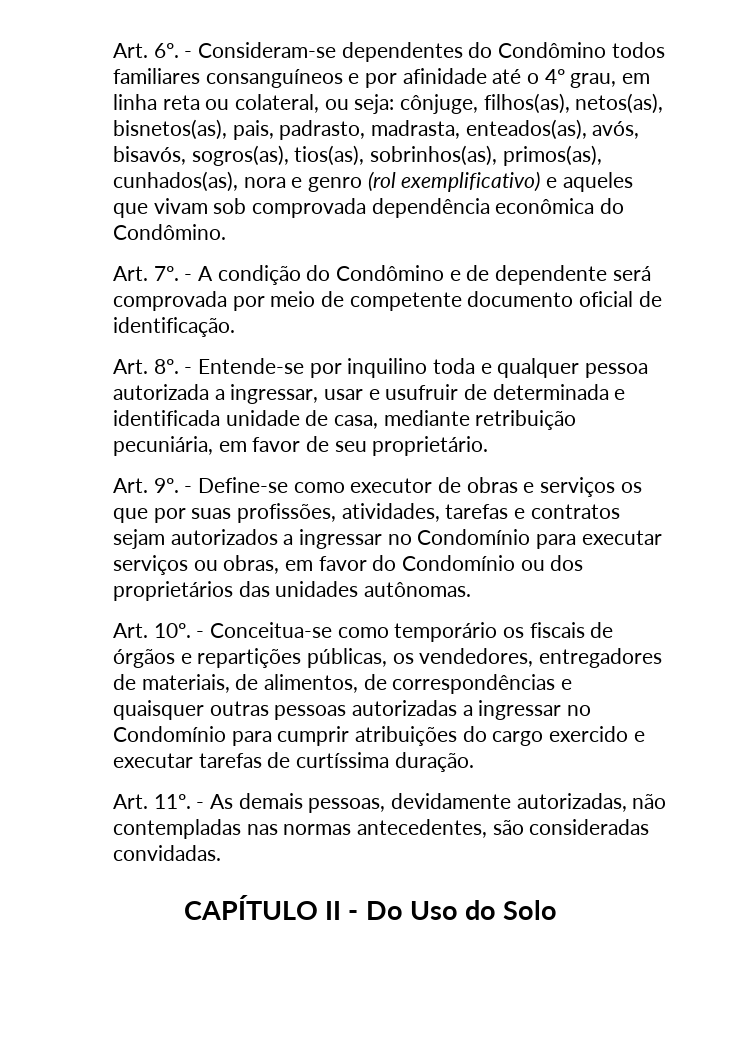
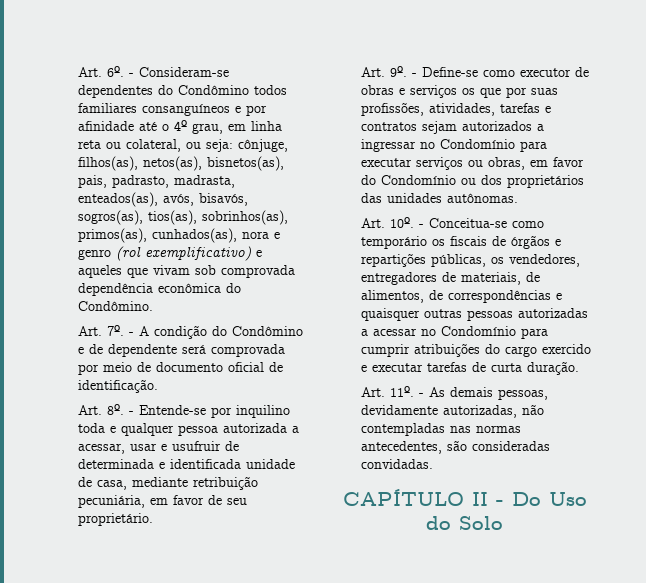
[349,292,462,311] competente -> (151, 367) none
[230,384,319,404] ingressar, -> [77,443,125,454] acessar,
[478,700,562,720] ingressar -> [372,328,417,336] acessar
[295,752,389,768] curtíssima -> [490,363,522,372] curta

